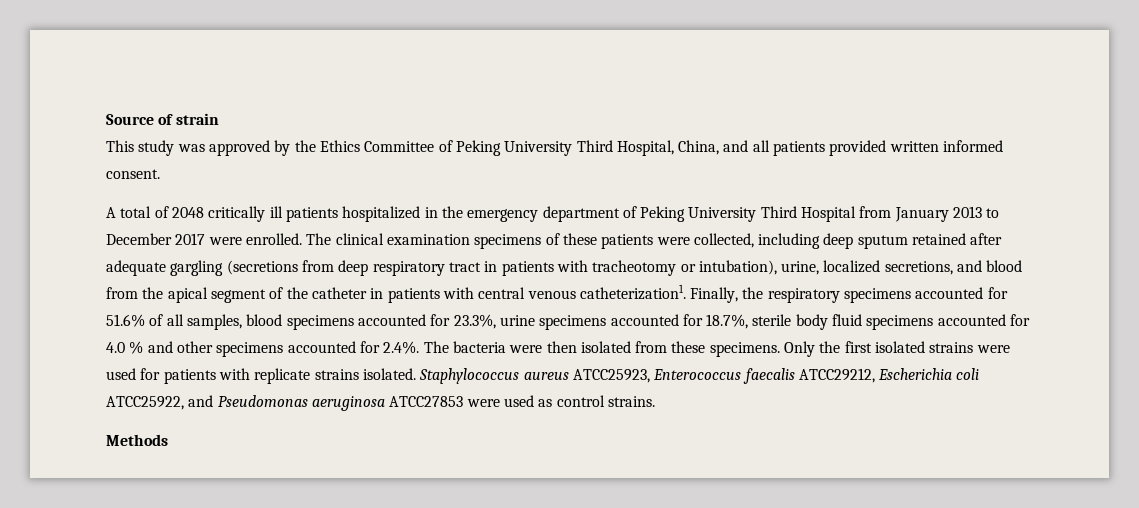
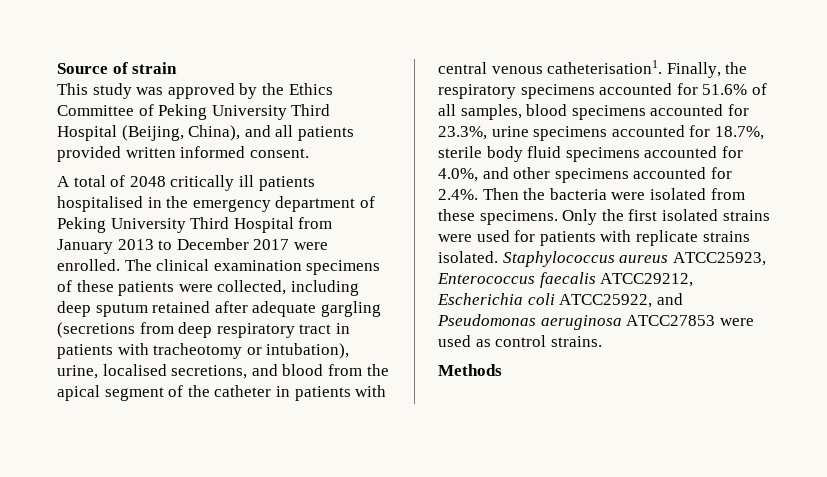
[616,140,720,156] Hospital, China, -> [57,125,241,141] Hospital (Beijing, China),
[342,206,421,222] hospitalized -> [57,196,143,212] hospitalised
[823,260,881,273] localized -> [102,364,167,376] localised
[579,284,686,300] catheterization1. -> [547,60,663,74] catheterisation1.
[106,341,144,354] 4.0 % -> [438,168,478,182] 4.0%,
[423,341,449,353] The -> [482,188,546,200] Then the
[546,341,577,353] then -> (646, 196) none

